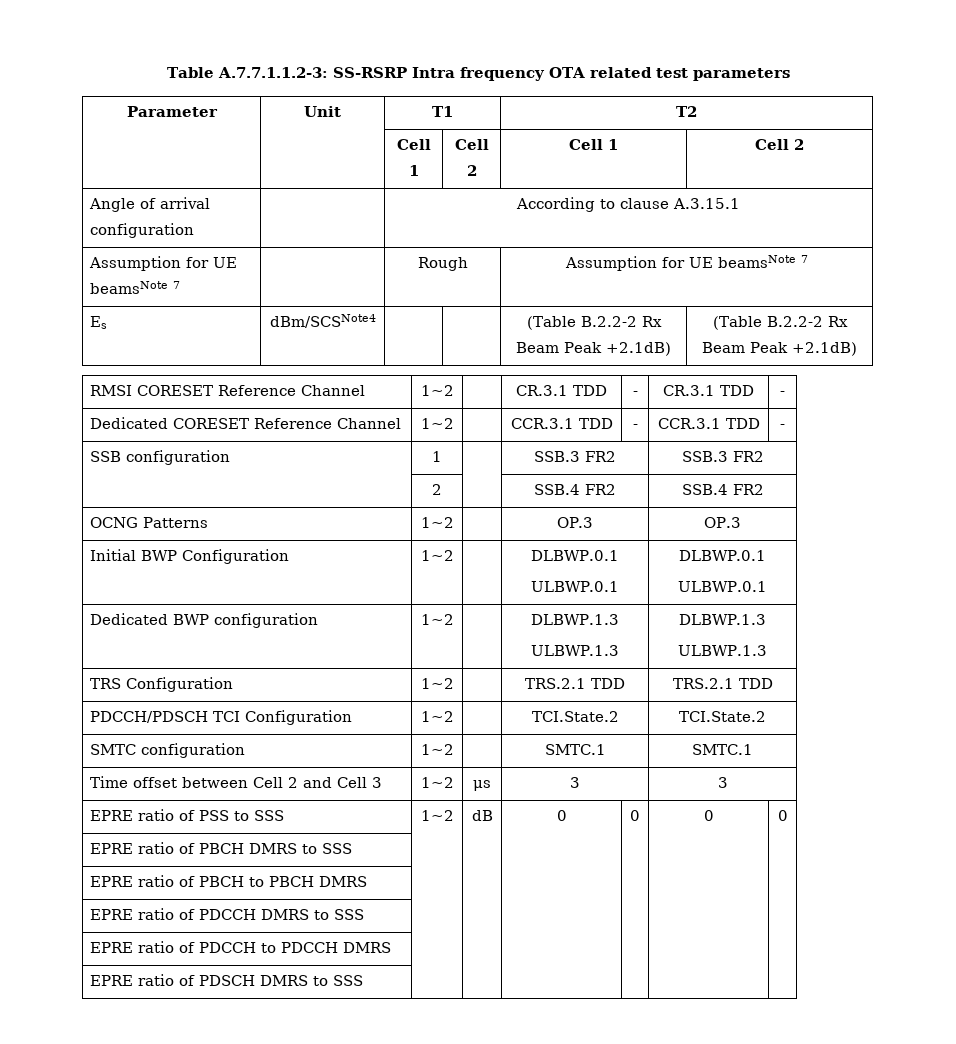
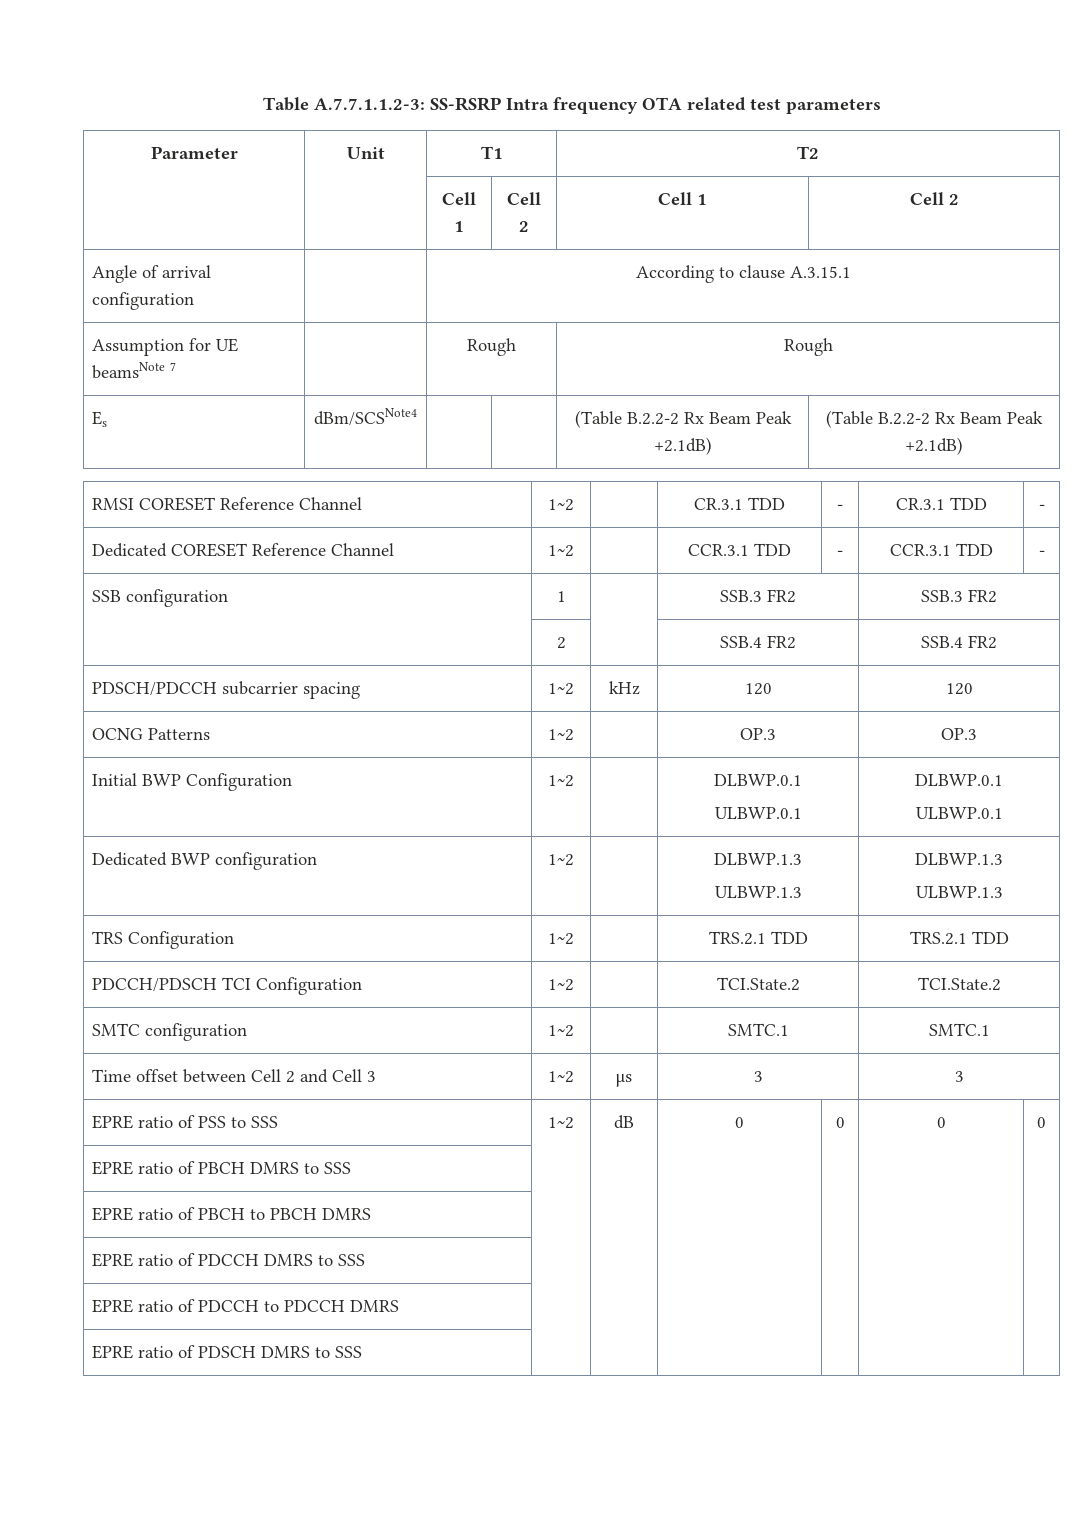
[564,255,808,271] Assumption for UE beamsNote 7 -> [783,338,833,356] Rough
(764, 489) none -> [91,681,360,699] [548,683,574,695] [608,681,640,695] [744,683,772,695] [945,683,973,695] // PDSCH/PDCCH subcarrier spacing | 1~2 | kHz | 120 | 120

